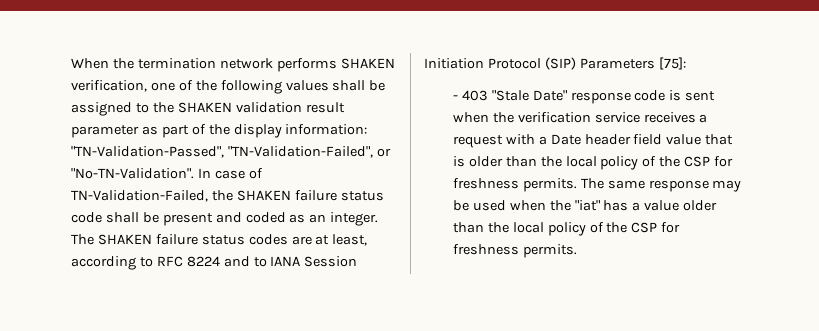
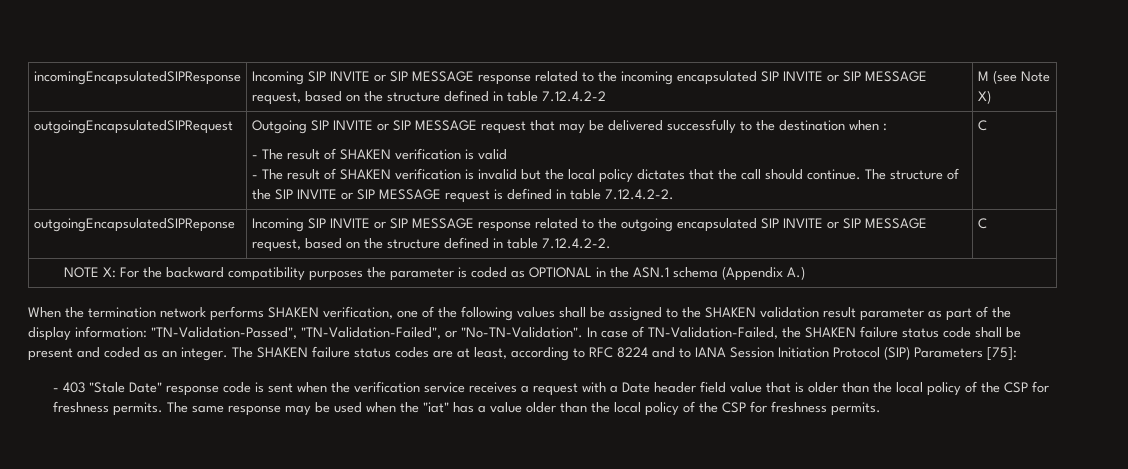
(71, 63) none -> [33,71,241,85] [251,71,927,85] [251,90,606,105] [977,70,1050,84] [977,90,991,104] [33,120,233,134] [251,119,887,134] [251,148,507,160] [251,168,959,183] [251,188,674,203] [977,120,987,131] [33,218,235,232] [251,218,927,232] [251,237,611,252] [977,218,987,229] [64,266,806,281] incomingEncapsulatedSIPResponse | Incoming SIP INVITE or SIP MESSAGE response related to the incoming encapsulated SIP INVITE or SIP MESSAGE request, based on the structure defined in table 7.12.4.2-2 | M (see Note X) // outgoingEncapsulatedSIPRequest | Outgoing SIP INVITE or SIP MESSAGE request that may be delivered successfully to the destination when : // - The result of SHAKEN verification is valid // - The result of SHAKEN verification is invalid but the local policy dictates that the call should continue. The structure of the SIP INVITE or SIP MESSAGE request is defined in table 7.12.4.2-2. | C // outgoingEncapsulatedSIPReponse | Incoming SIP INVITE or SIP MESSAGE response related to the outgoing encapsulated SIP INVITE or SIP MESSAGE request, based on the structure defined in table 7.12.4.2-2. | C // NOTE X: For the backward compatibility purposes the parameter is coded as OPTIONAL in the ASN.1 schema (Appendix A.) //

